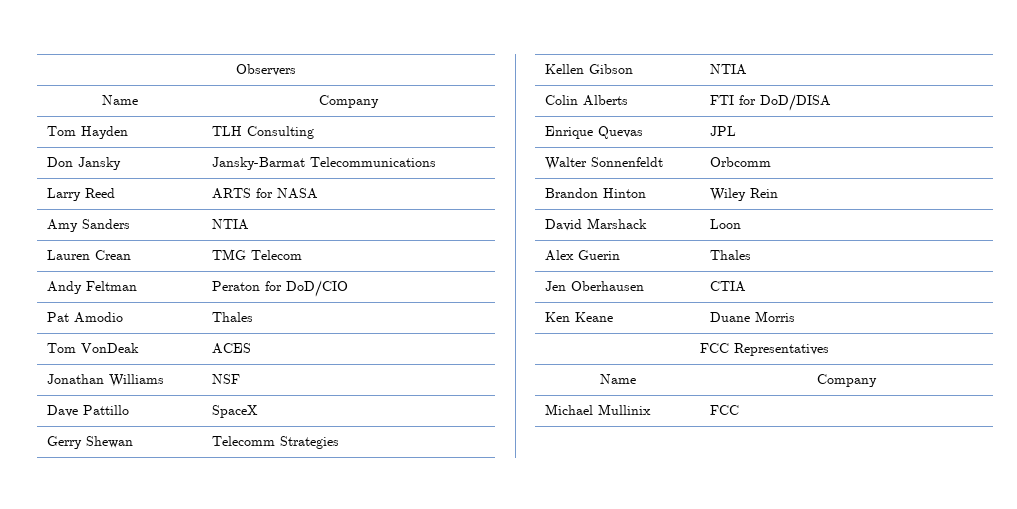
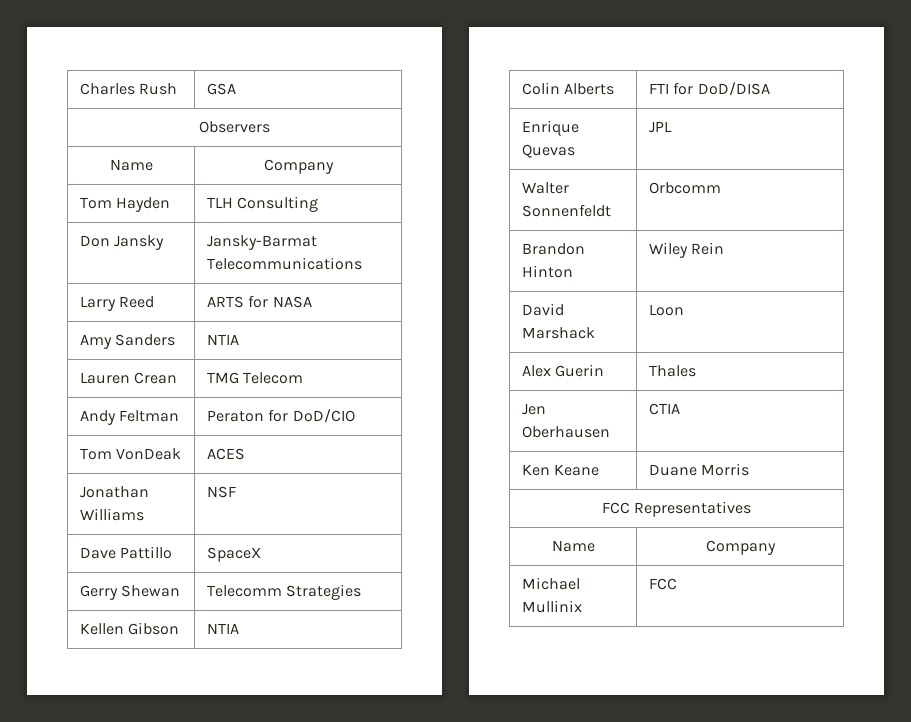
(236, 70) none -> [79,83,178,95] [206,83,236,95] Charles Rush | GSA //
[47,312,124,323] [212,312,254,322] // Pat Amodio | Thales -> (355, 416) none

